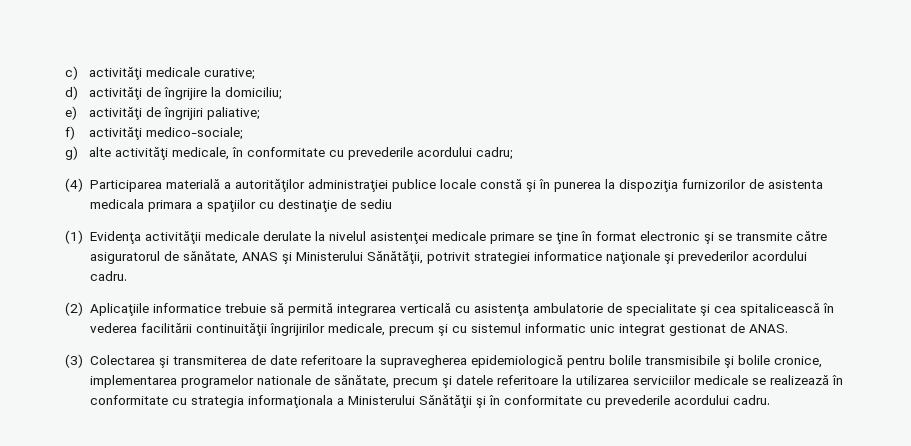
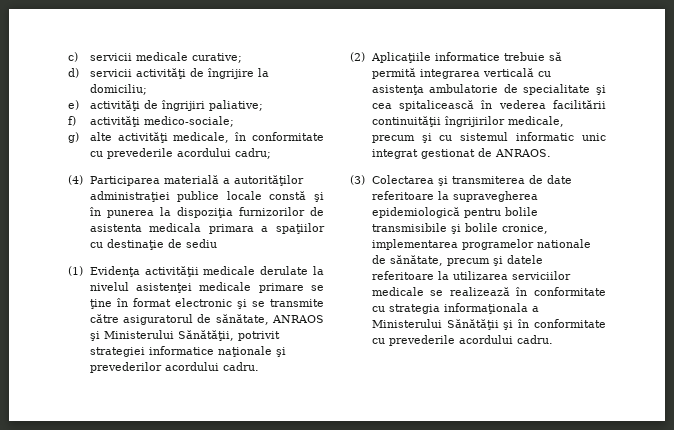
[89,67,143,80] activităţi -> [89,53,132,61] servicii
(78, 93) none -> [89,69,132,77] servicii
[241,252,278,261] ANAS -> [272,315,324,323] ANRAOS
[748,324,788,333] ANAS. -> [494,149,551,157] ANRAOS.

